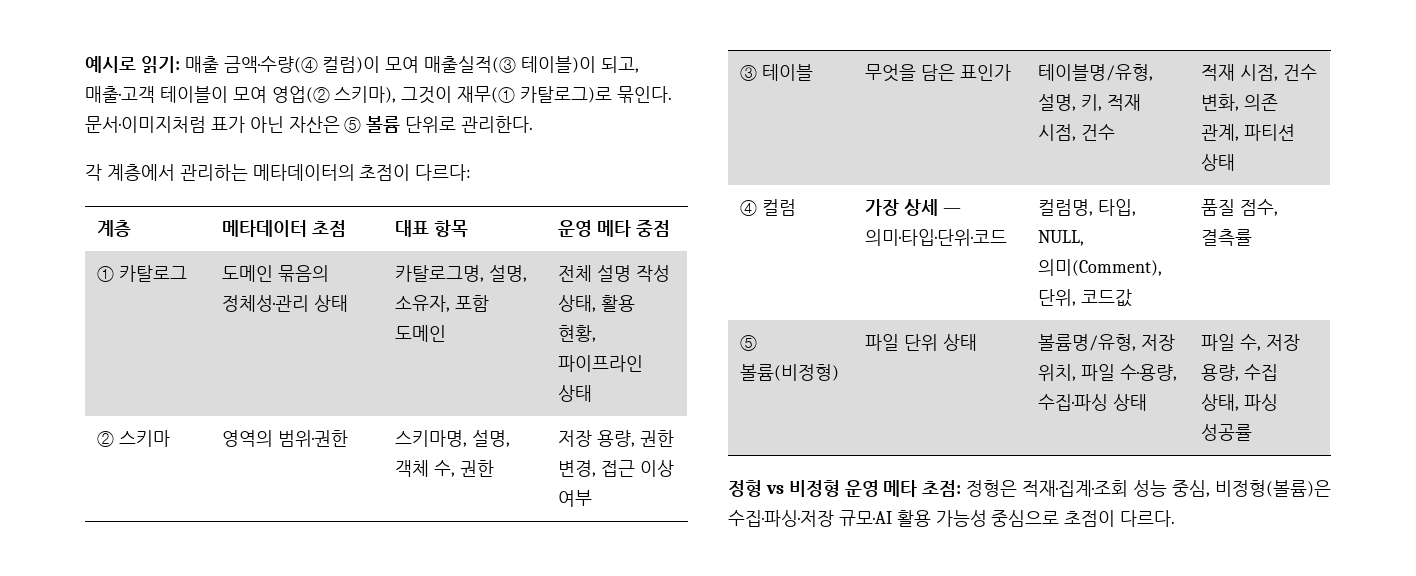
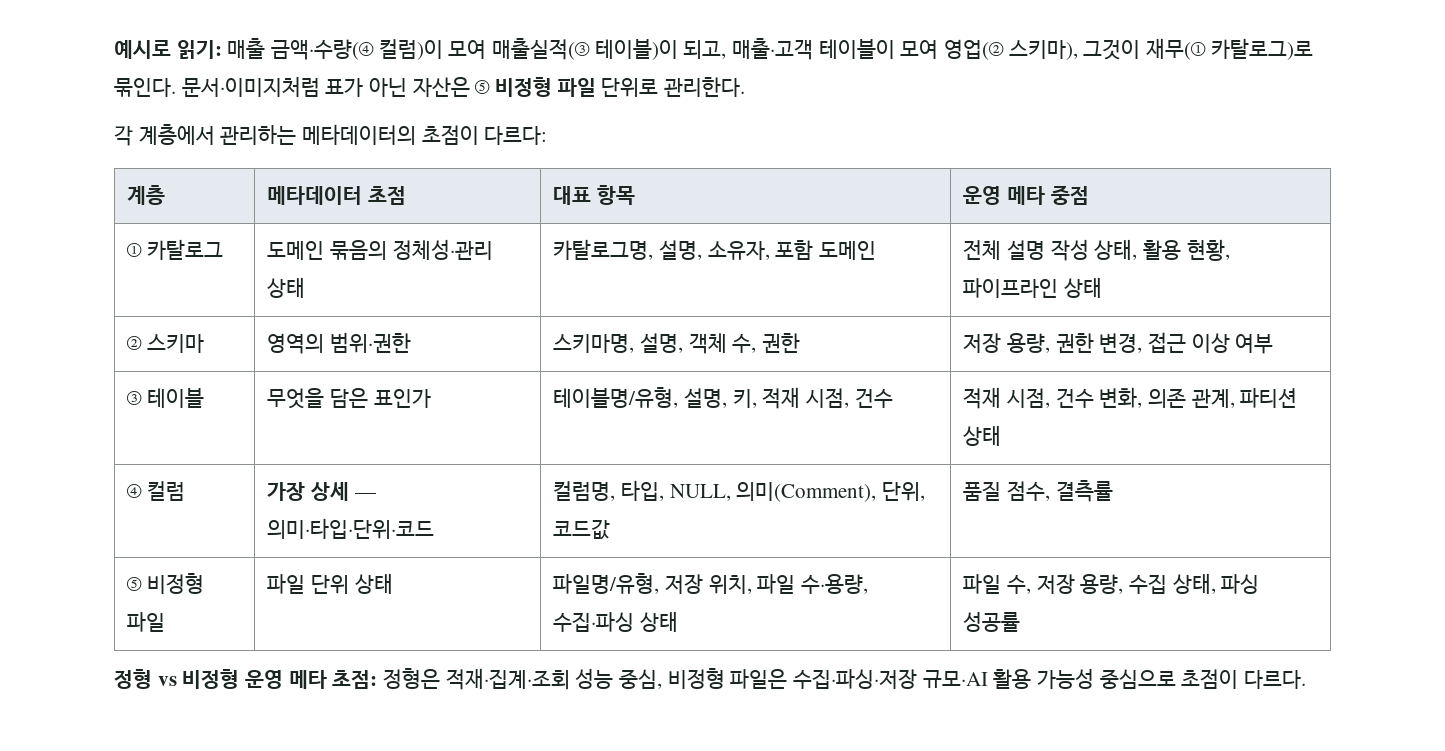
[366,116,401,133] 볼륨 -> [495,77,596,97] 비정형 파일
[740,364,840,381] 볼륨(비정형) -> [147,573,205,594] [127,612,166,632] 비정형 파일
[1038,334,1137,351] 볼륨명/유형, -> [553,573,660,594] 파일명/유형,
[1214,480,1331,497] 비정형(볼륨)은 -> [667,668,788,689] 비정형 파일은

